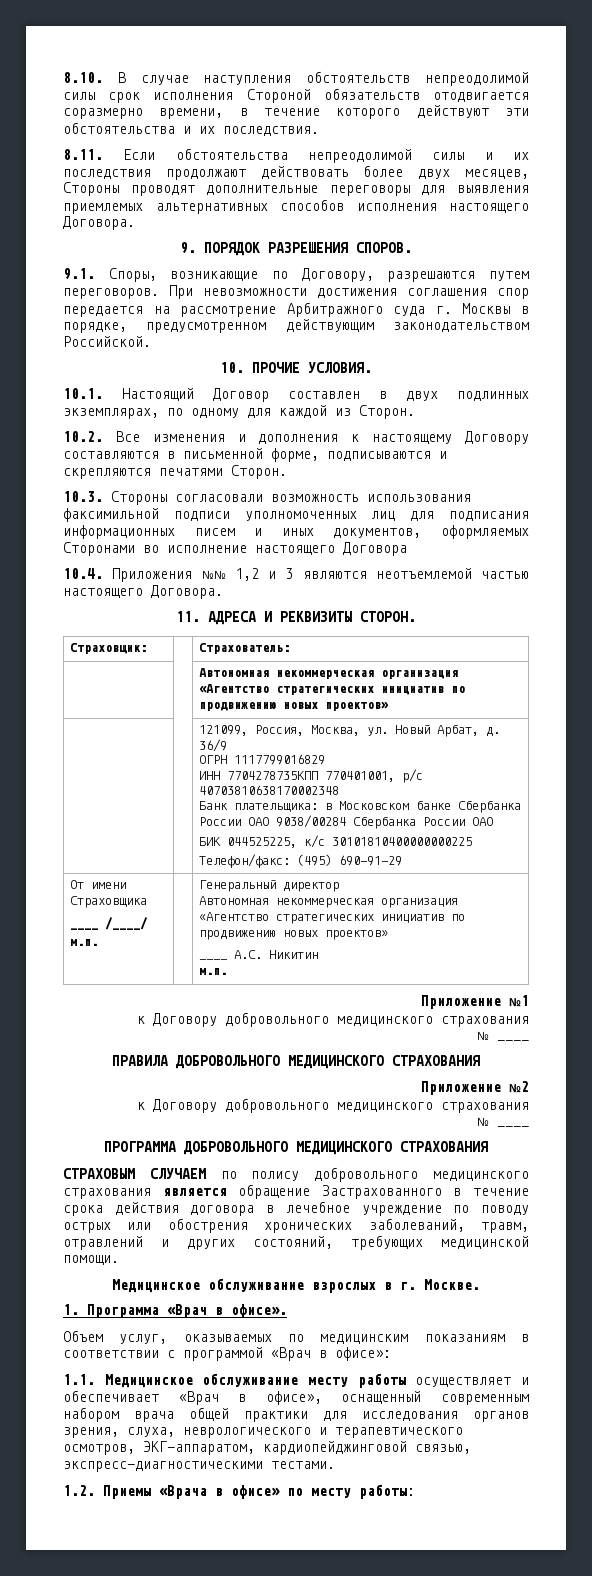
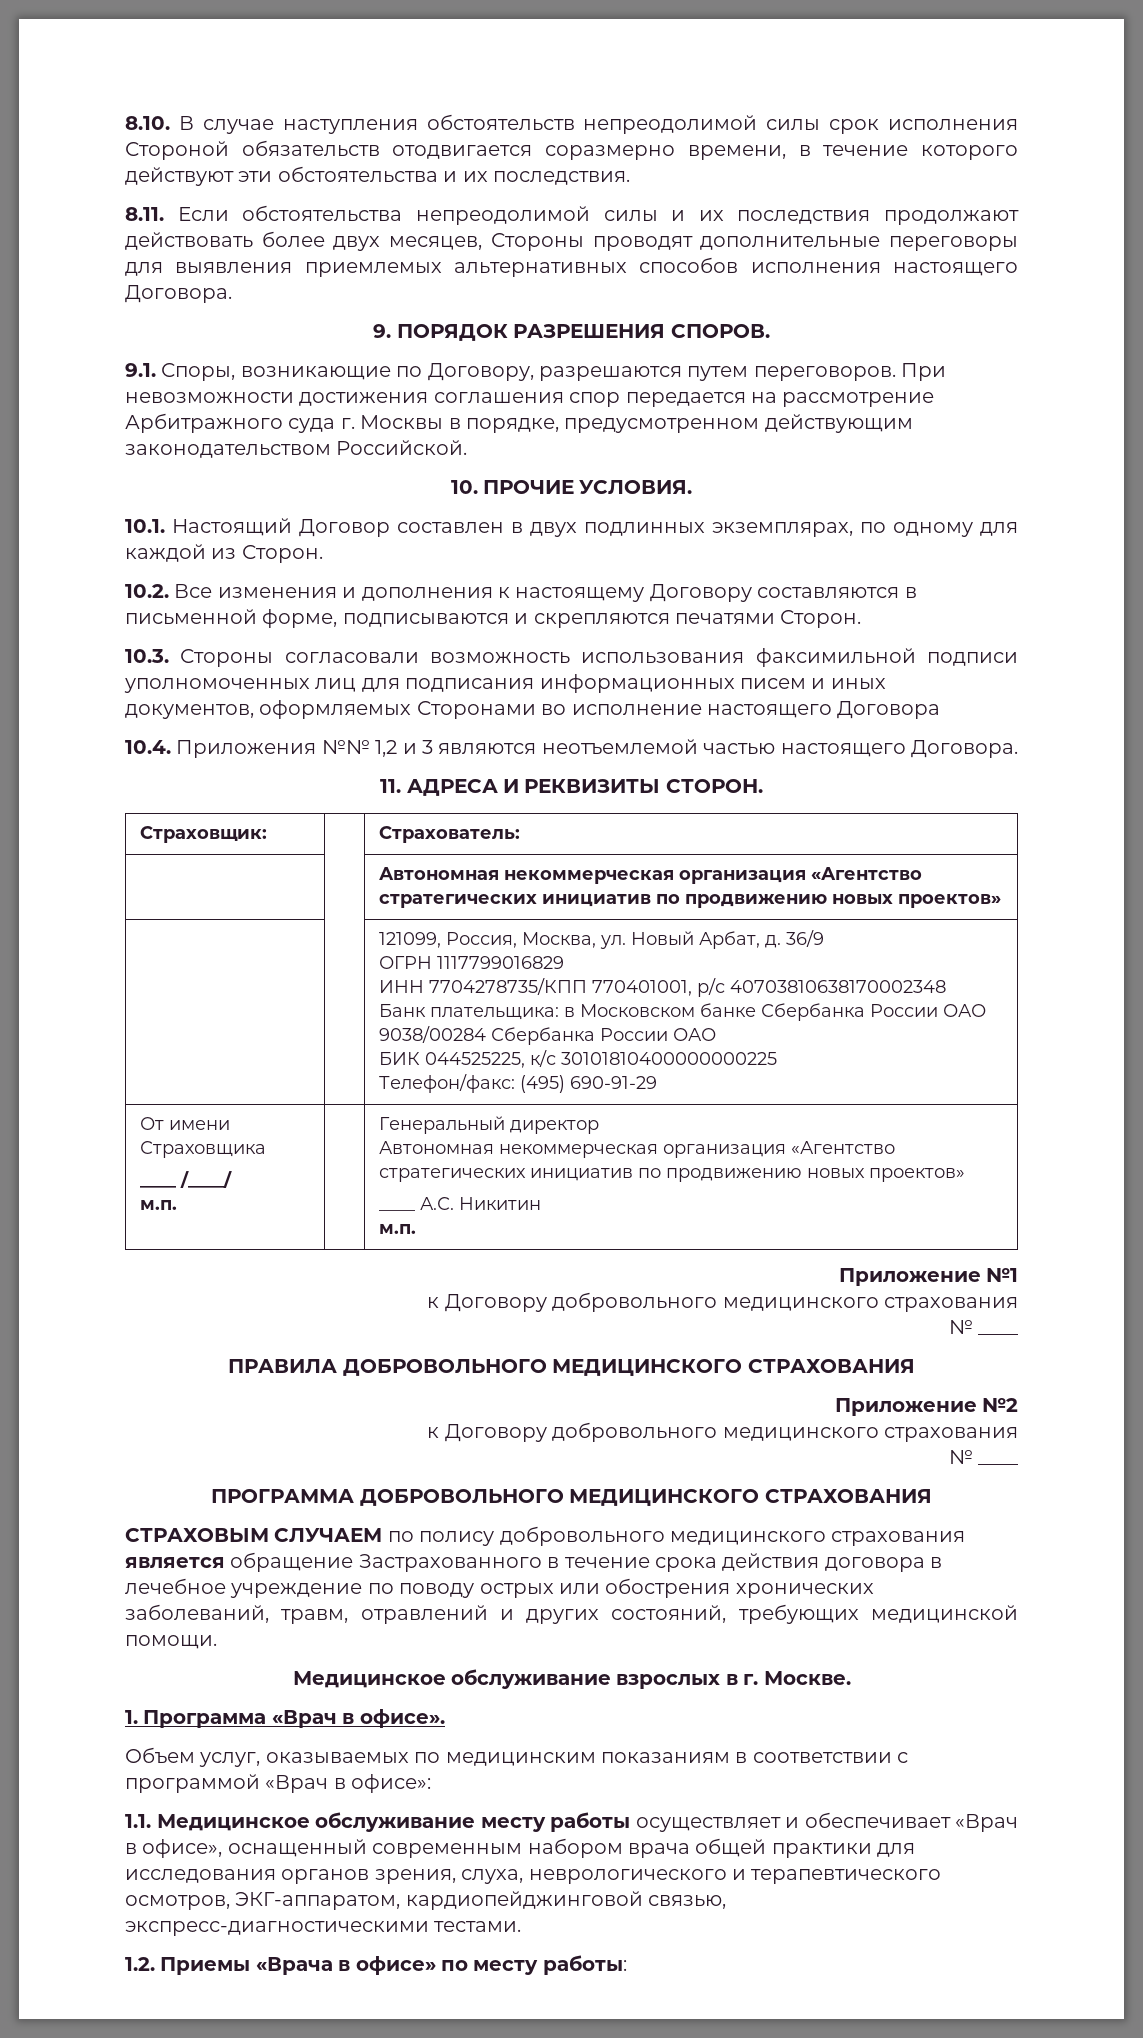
[226,771,318,780] 7704278735КПП -> [429,978,588,995] 7704278735/КПП

